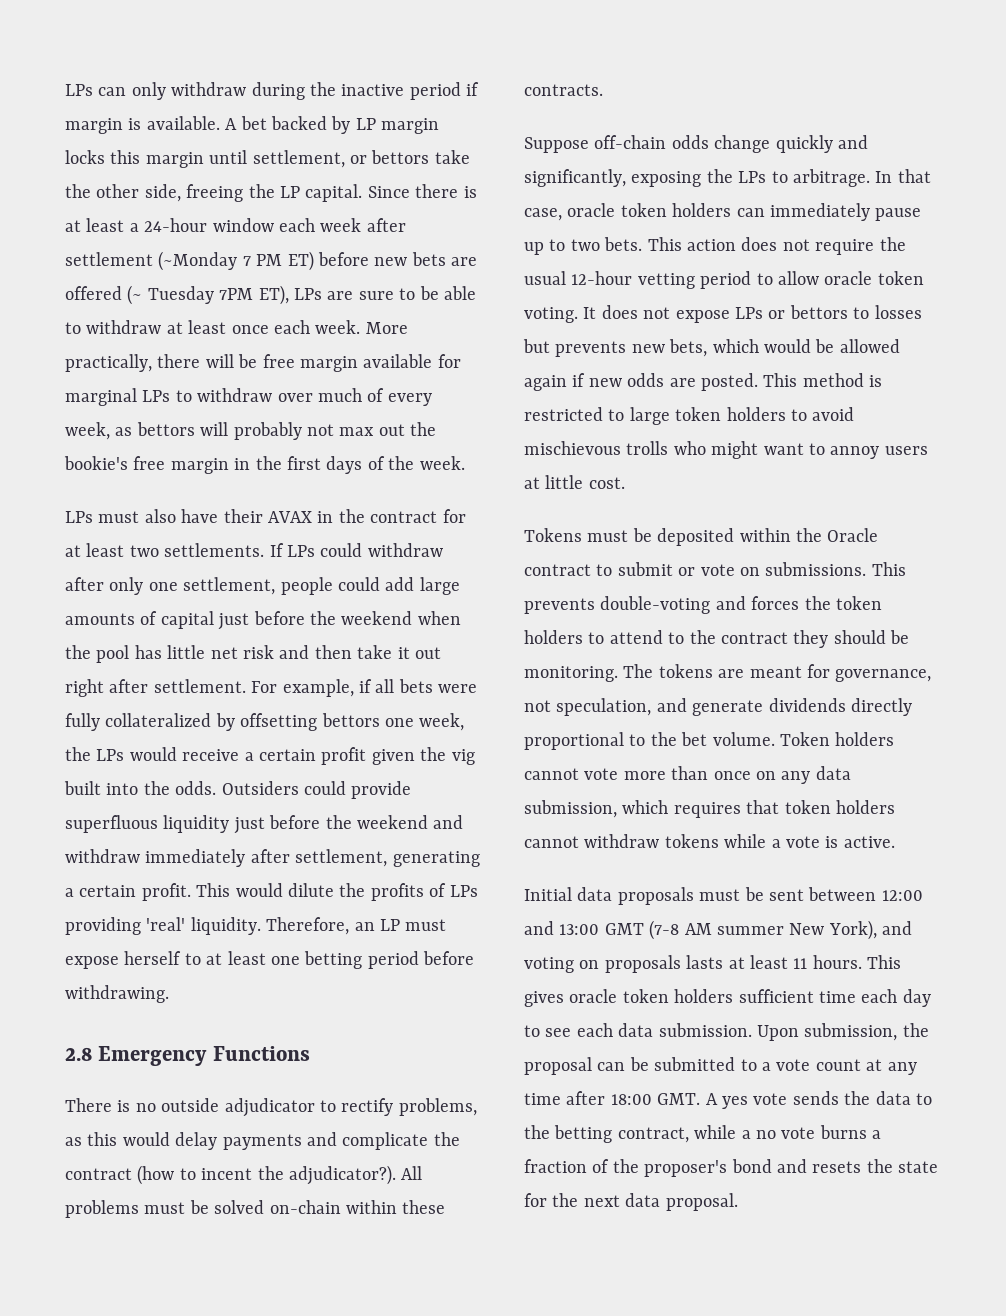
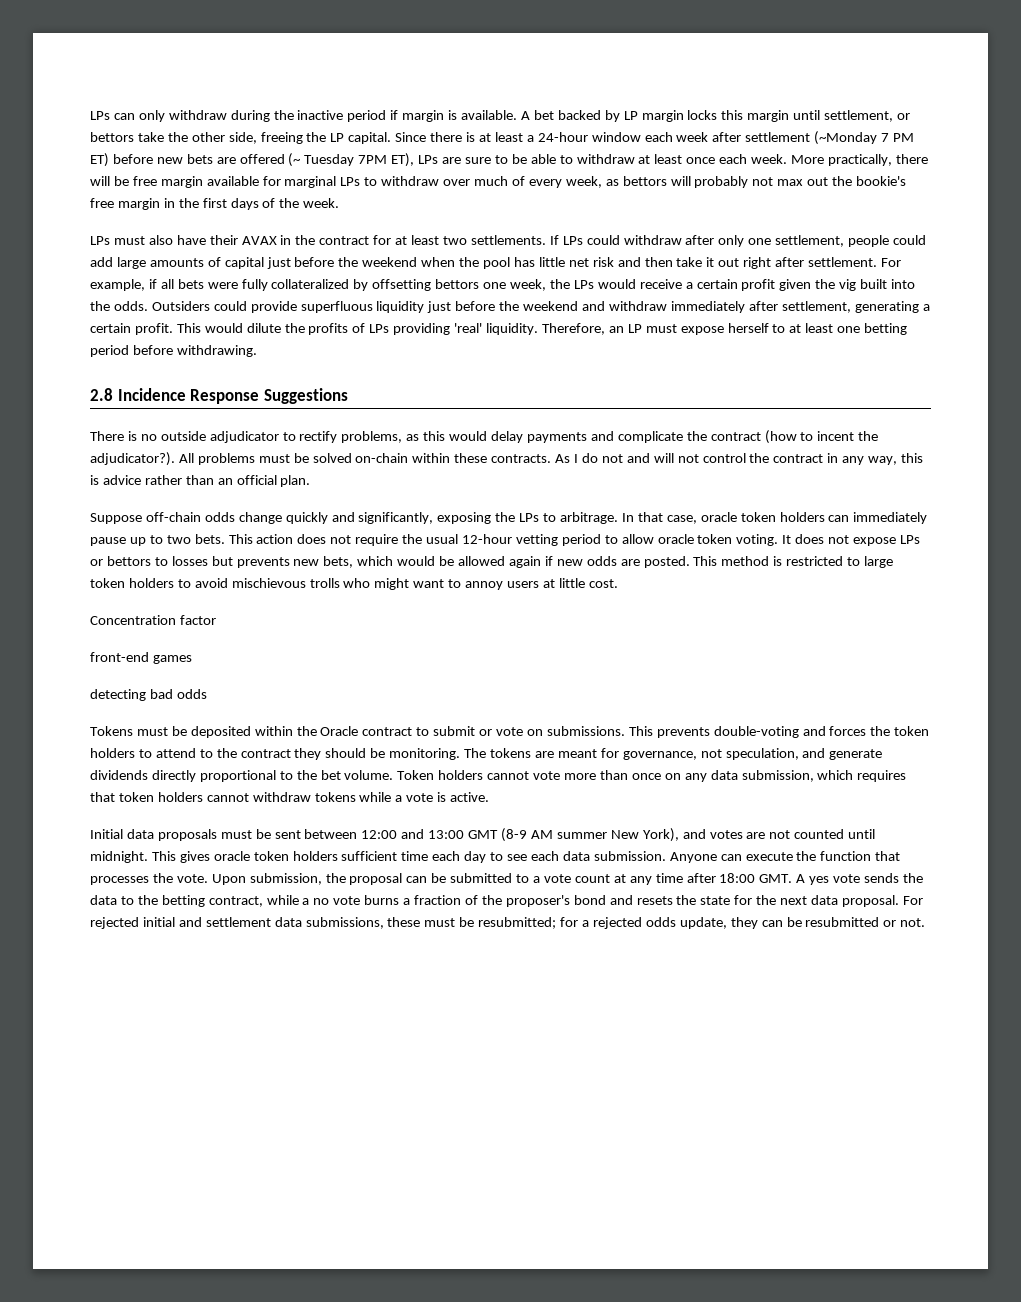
[98,1046,310,1066] Emergency Functions -> [117,388,348,404] Incidence Response Suggestions
(603, 90) none -> [555,453,924,465] [90,475,311,487] As I do not and will not control the contract in any way, this is advice rather than an official plan.
(625, 483) none -> [90,615,216,625] [90,652,192,664] [90,689,207,701] // Concentration factor // front-end games // detecting bad odds
[649,920,680,940] (7-8 -> [501,828,528,842] (8-9
[524,955,862,973] voting on proposals lasts at least 11 hours. -> [709,829,876,839] [90,851,148,863] votes are not counted until midnight.
(752, 1030) none -> [669,851,901,863] [90,873,208,885] Anyone can execute the function that processes the vote.
(738, 1202) none -> [902,896,923,905] [90,917,926,929] For rejected initial and settlement data submissions, these must be resubmitted; for a rejected odds update, they can be resubmitted or not.

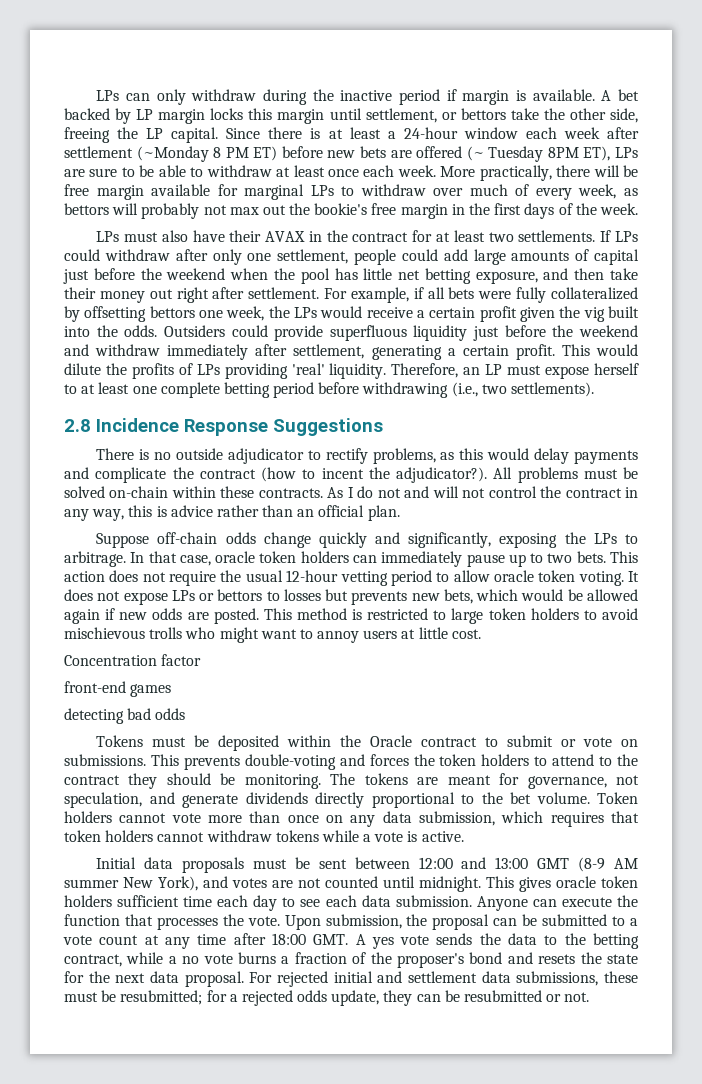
[881,133,890,142] 7 -> [213,147,222,158] 8
[358,155,388,164] 7PM -> [547,147,579,158] 8PM
[592,257,614,267] risk -> [424,268,538,284] betting exposure,
[706,257,715,267] it -> [64,287,145,303] their money
(861, 329) none -> [160,382,220,398] complete
[176,345,257,357] withdrawing. -> [362,382,595,398] withdrawing (i.e., two settlements).

